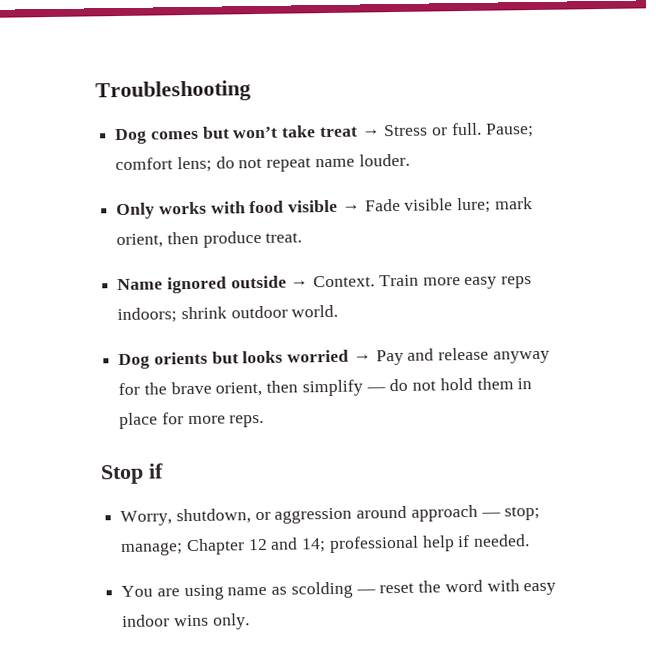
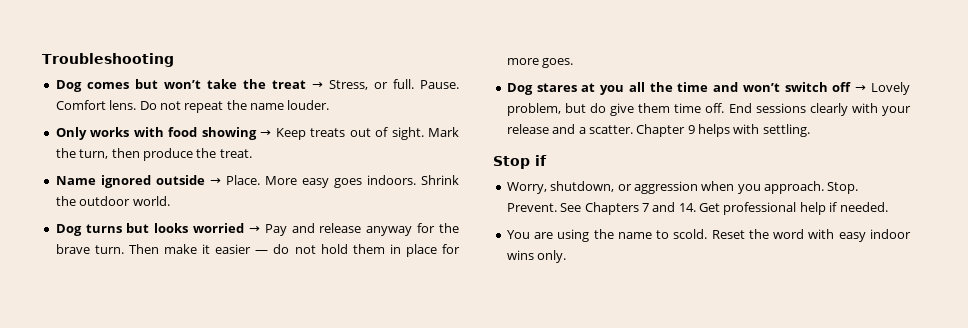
(317, 131) none -> [242,79,266,89] the
[383,124,429,137] Stress -> [328,80,368,90] Stress,
[484,123,534,138] [115,156,235,173] Pause; comfort lens; do -> [419,80,459,89] [55,100,157,110] Pause. Comfort lens. Do
(312, 164) none -> [226,100,247,110] the
[288,197,533,214] [116,233,164,249] visible → Fade visible lure; mark orient, -> [201,127,460,140] [55,148,109,159] showing → Keep treats out of sight. Mark the turn,
(262, 239) none -> [196,148,217,158] the
[313,274,533,290] [117,306,227,324] Context. Train more easy reps indoors; shrink -> [225,175,459,188] [55,196,76,206] Place. More easy goes indoors. Shrink the
[153,351,208,365] orients -> [85,224,122,233] turns
[215,379,363,397] orient, then simplify -> [94,244,252,254] turn. Then make it easier
[229,414,265,428] reps. -> [542,58,574,68] [506,82,910,95] [506,103,911,116] [506,124,810,137] goes. // Dog stares at you all the time and won’t switch off → Lovely problem, but do give them time off. End sessions clearly with your release and a scatter. Chapter 9 helps with settling.
[356,504,541,522] [121,537,327,557] around approach — stop; manage; Chapter 12 and 14; -> [701,181,859,194] [506,202,720,215] when you approach. Stop. Prevent. See Chapters 7 and 14. Get
[227,581,415,599] name as scolding — reset -> [593,229,745,239] the name to scold. Reset

